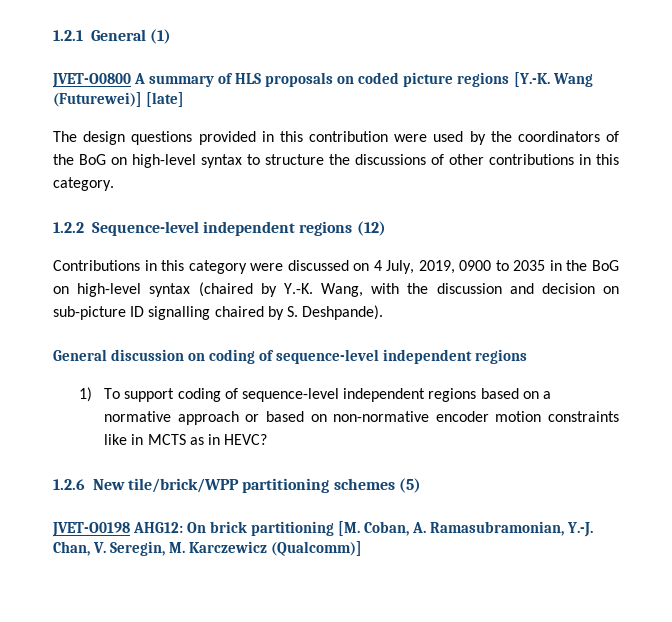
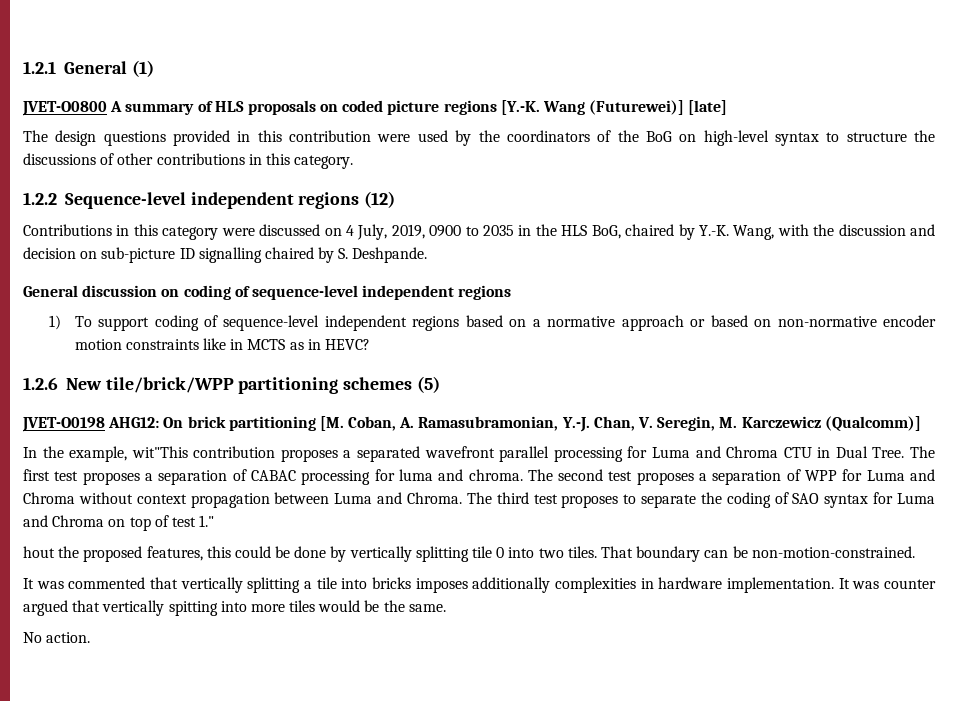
[592,260,620,271] [53,282,253,297] BoG on high-level syntax (chaired -> [561,224,675,239] HLS BoG, chaired
[302,305,384,320] Deshpande). -> [352,247,428,263] Deshpande.
(363, 548) none -> [23,446,935,462] [23,469,936,485] [23,492,936,508] [23,515,215,531] [23,546,915,562] [23,577,936,593] [23,600,446,616] [23,632,91,643] // In the example, wit"This contribution proposes a separated wavefront parallel processing for Luma and Chroma CTU in Dual Tree. The first test proposes a separation of CABAC processing for luma and chroma. The second test proposes a separation of WPP for Luma and Chroma without context propagation between Luma and Chroma. The third test proposes to separate the coding of SAO syntax for Luma and Chroma on top of test 1." // hout the proposed features, this could be done by vertically splitting tile 0 into two tiles. That boundary can be non-motion-constrained. // It was commented that vertically splitting a tile into bricks imposes additionally complexities in hardware implementation. It was counter argued that vertically spitting into more tiles would be the same. // No action.

